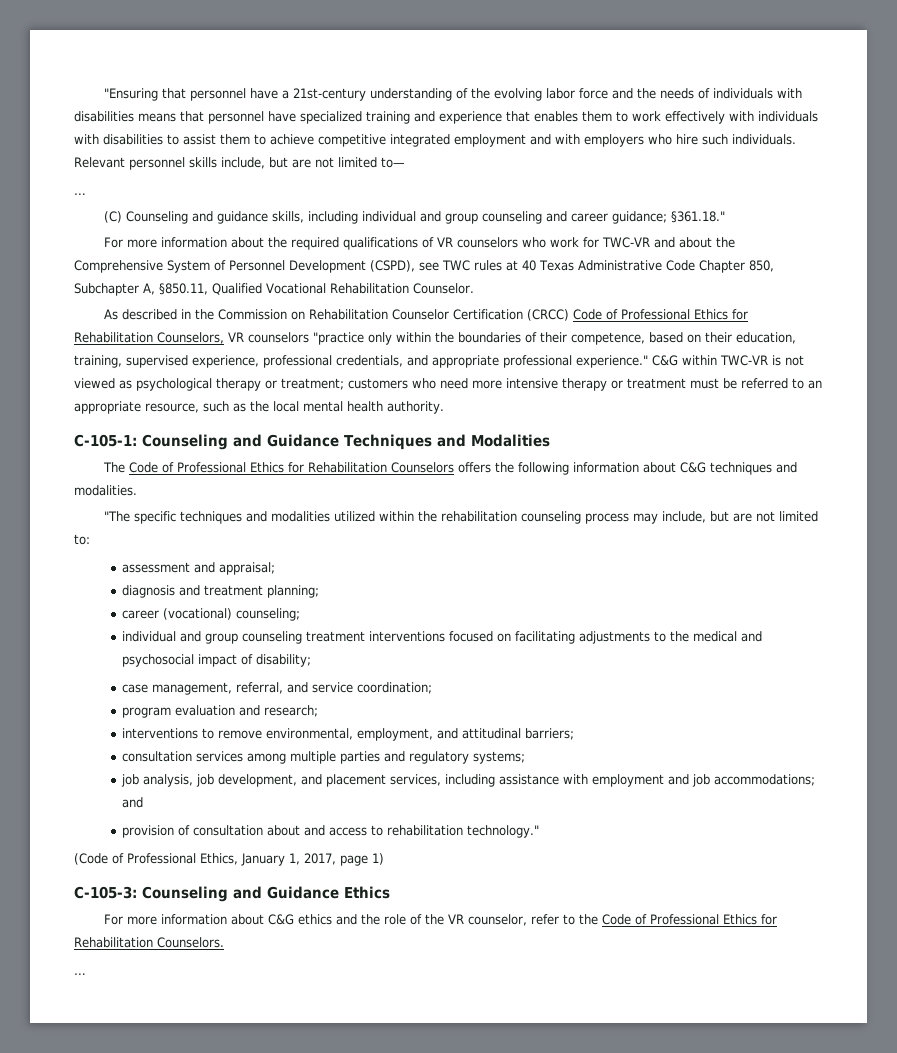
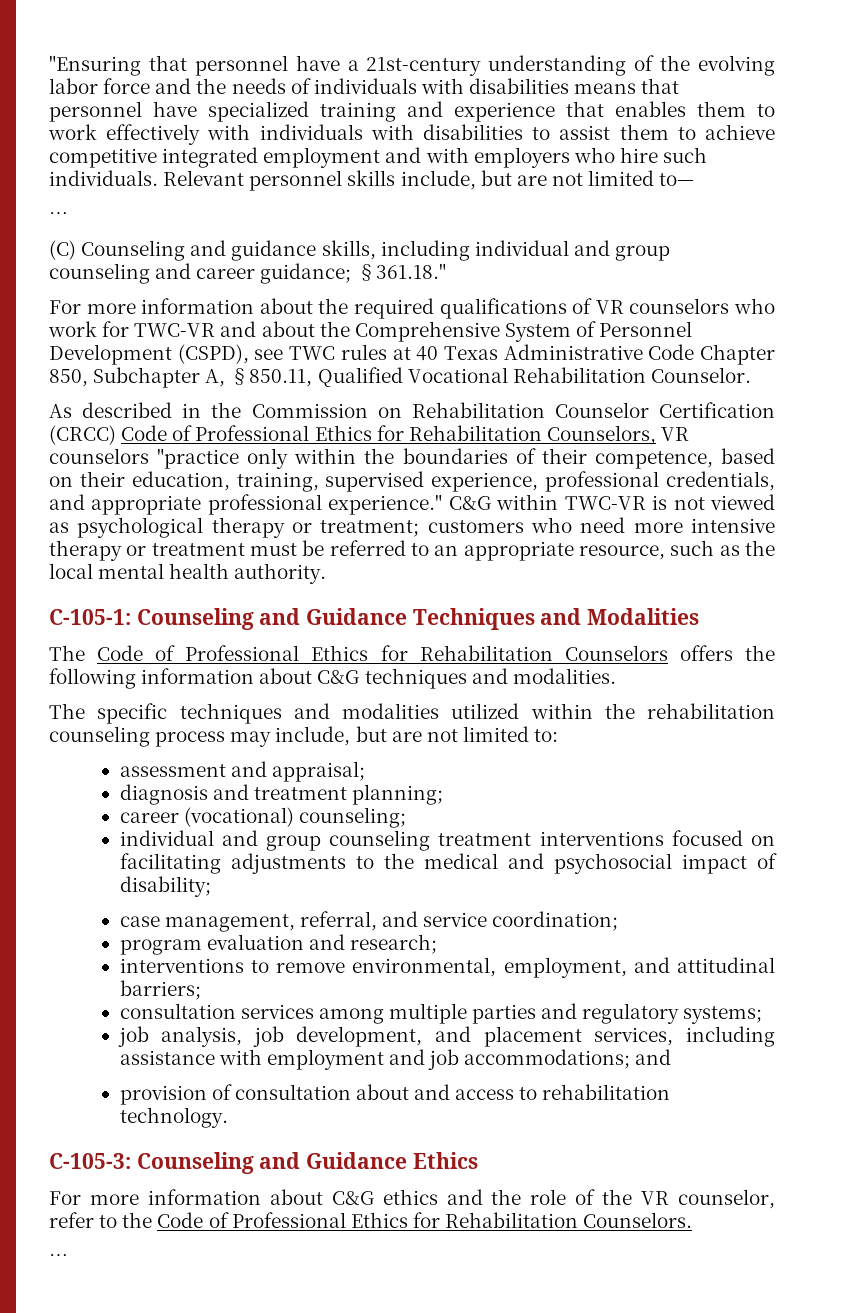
[103,511,130,522] "The -> [49,703,85,719] The
[467,825,540,838] [74,853,384,866] technology." // (Code of Professional Ethics, January 1, 2017, page 1) -> [119,1107,228,1128] technology.

